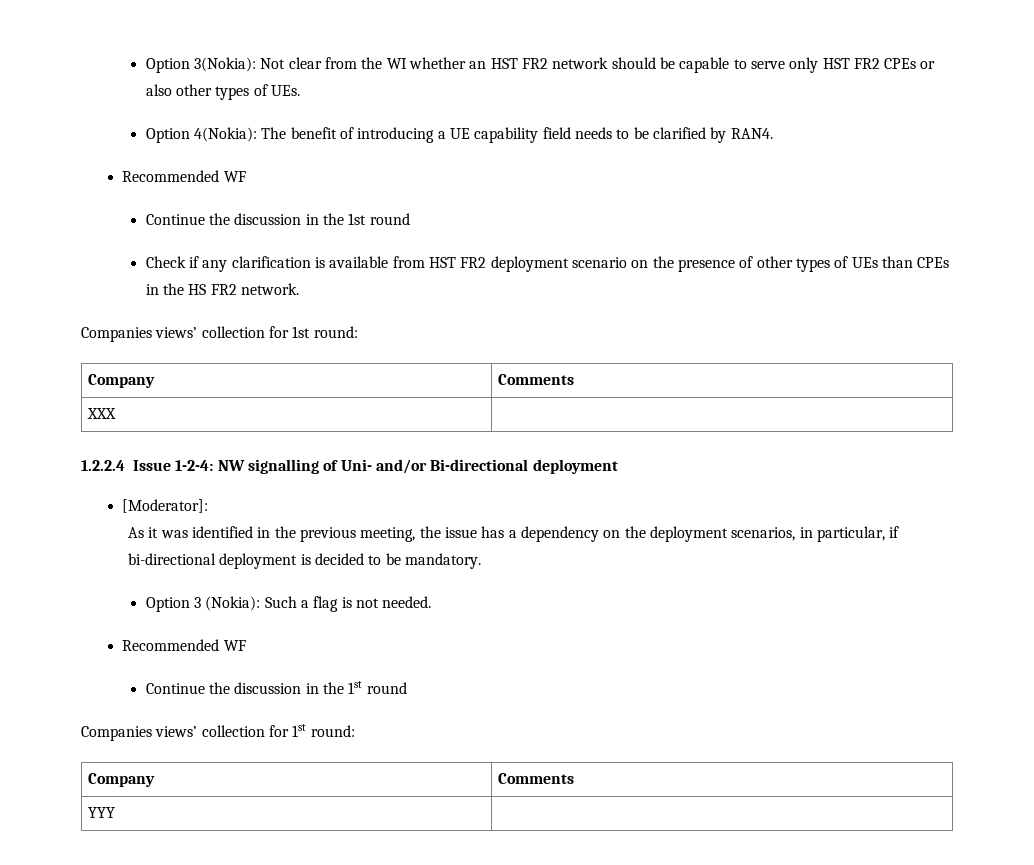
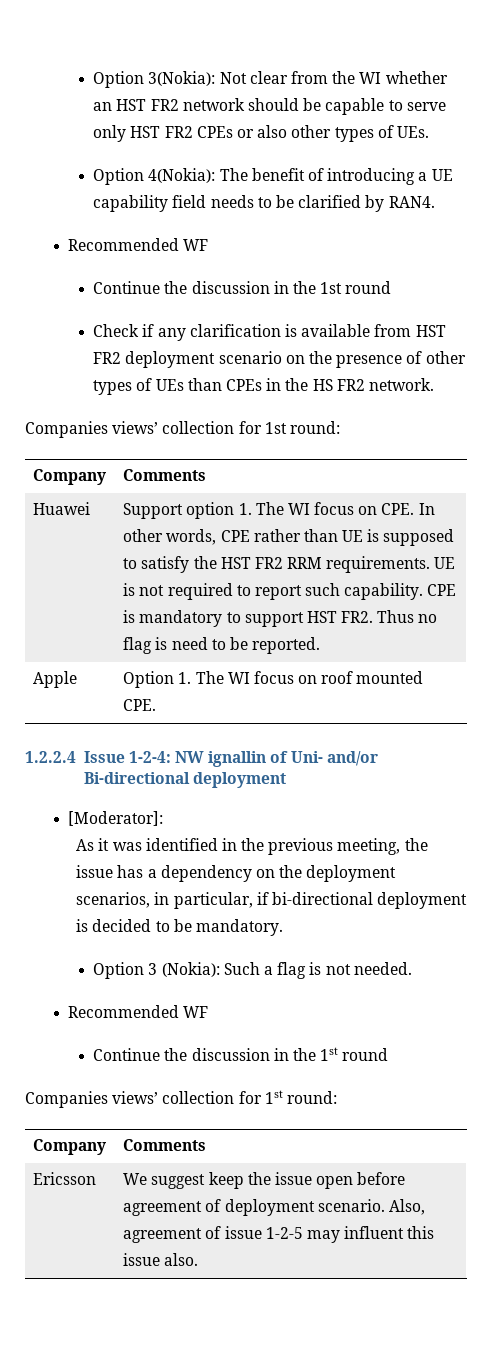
[86,408,116,419] XXX | -> [33,502,91,515] [123,502,435,519] [123,529,455,546] [123,556,456,573] [123,583,457,600] [123,610,438,627] [123,637,321,654] [33,671,78,688] [123,671,424,688] [123,699,157,711] Huawei | Support option 1. The WI focus on CPE. In other words, CPE rather than UE is supposed to satisfy the HST FR2 RRM requirements. UE is not required to report such capability. CPE is mandatory to support HST FR2. Thus no flag is need to be reported. // Apple | Option 1. The WI focus on roof mounted CPE.
[247,459,319,474] signalling -> [208,751,267,767] ignallin
[87,807,115,818] YYY | -> [33,1172,97,1185] [123,1172,406,1189] [123,1199,425,1216] [123,1226,435,1243] [123,1253,199,1266] Ericsson | We suggest keep the issue open before agreement of deployment scenario. Also, agreement of issue 1-2-5 may influent this issue also.

